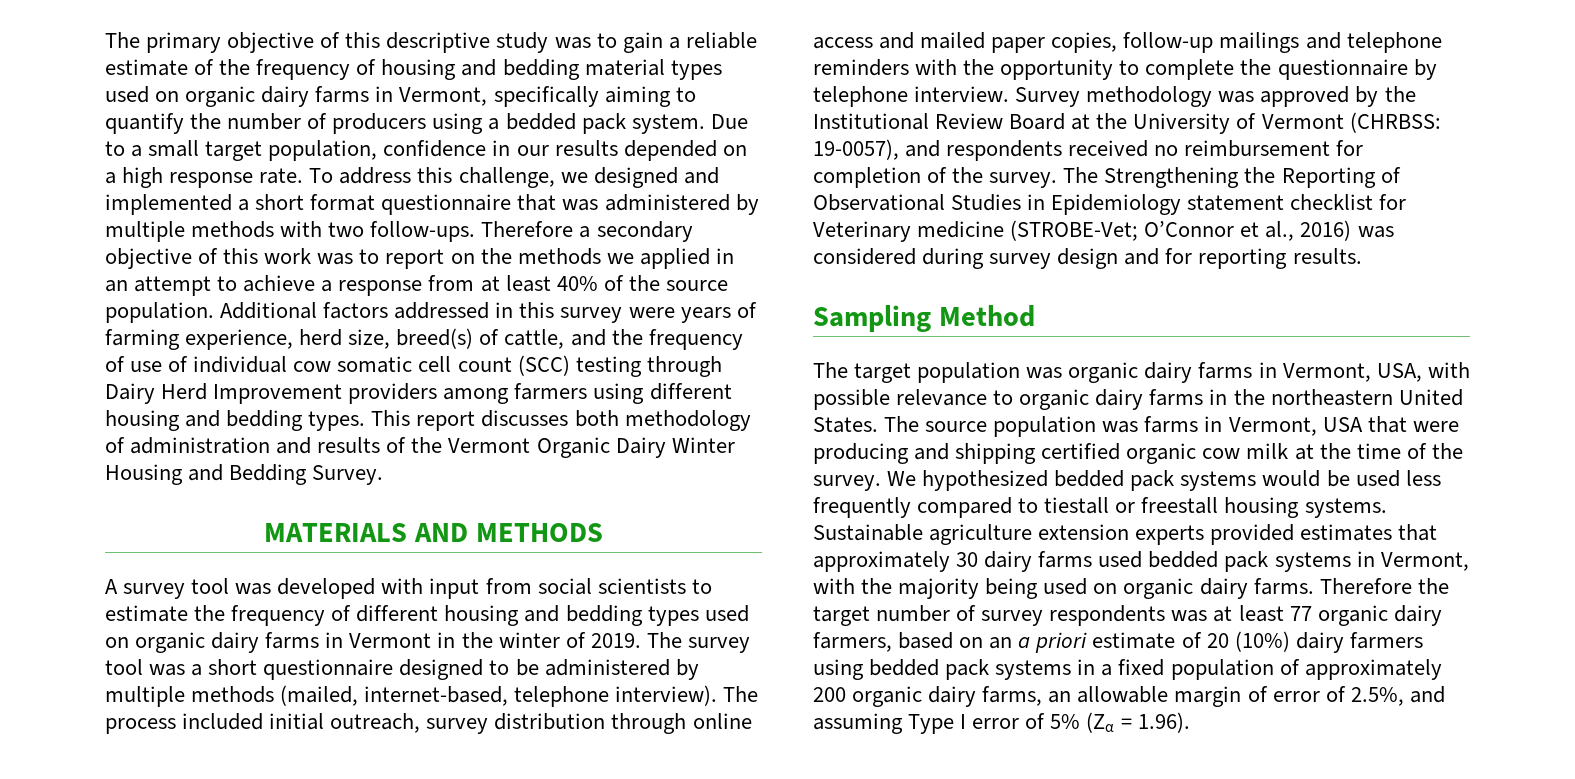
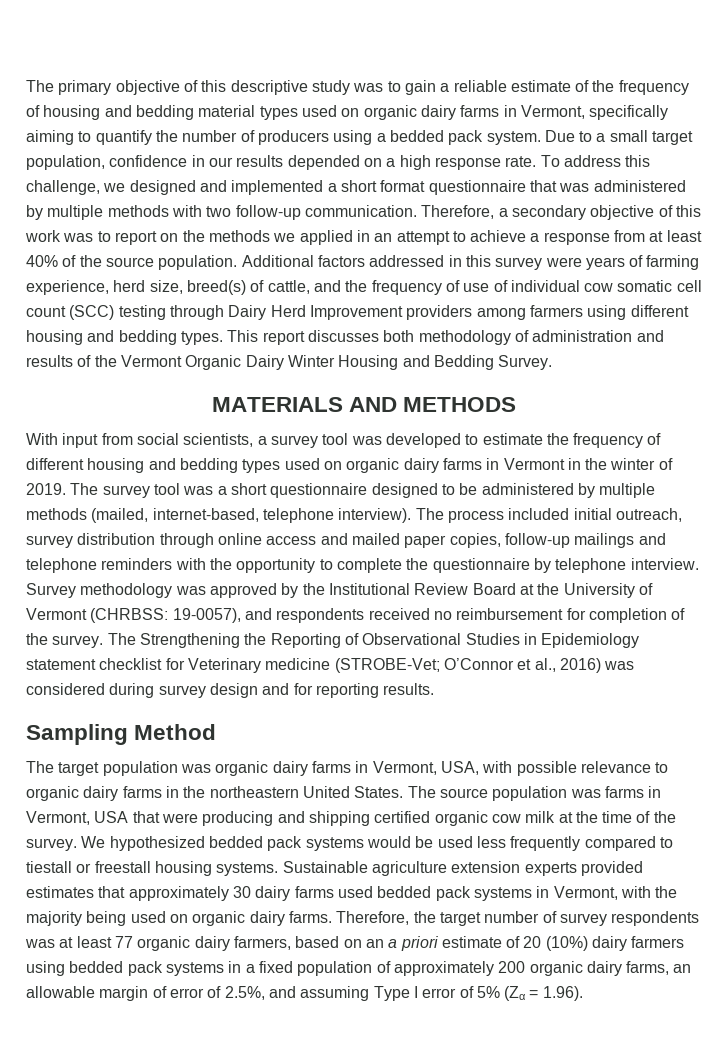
[370,221,574,242] follow-ups. Therefore -> [235,205,495,220] follow-up communication. Therefore,
[105,578,686,599] A survey tool was developed with input from social scientists -> [26,433,461,448] With input from social scientists, a survey tool was developed
[1319,578,1412,594] Therefore -> [336,911,410,925] Therefore,

